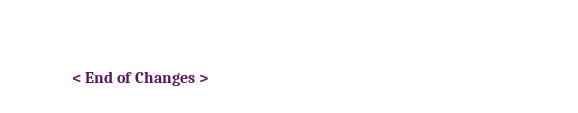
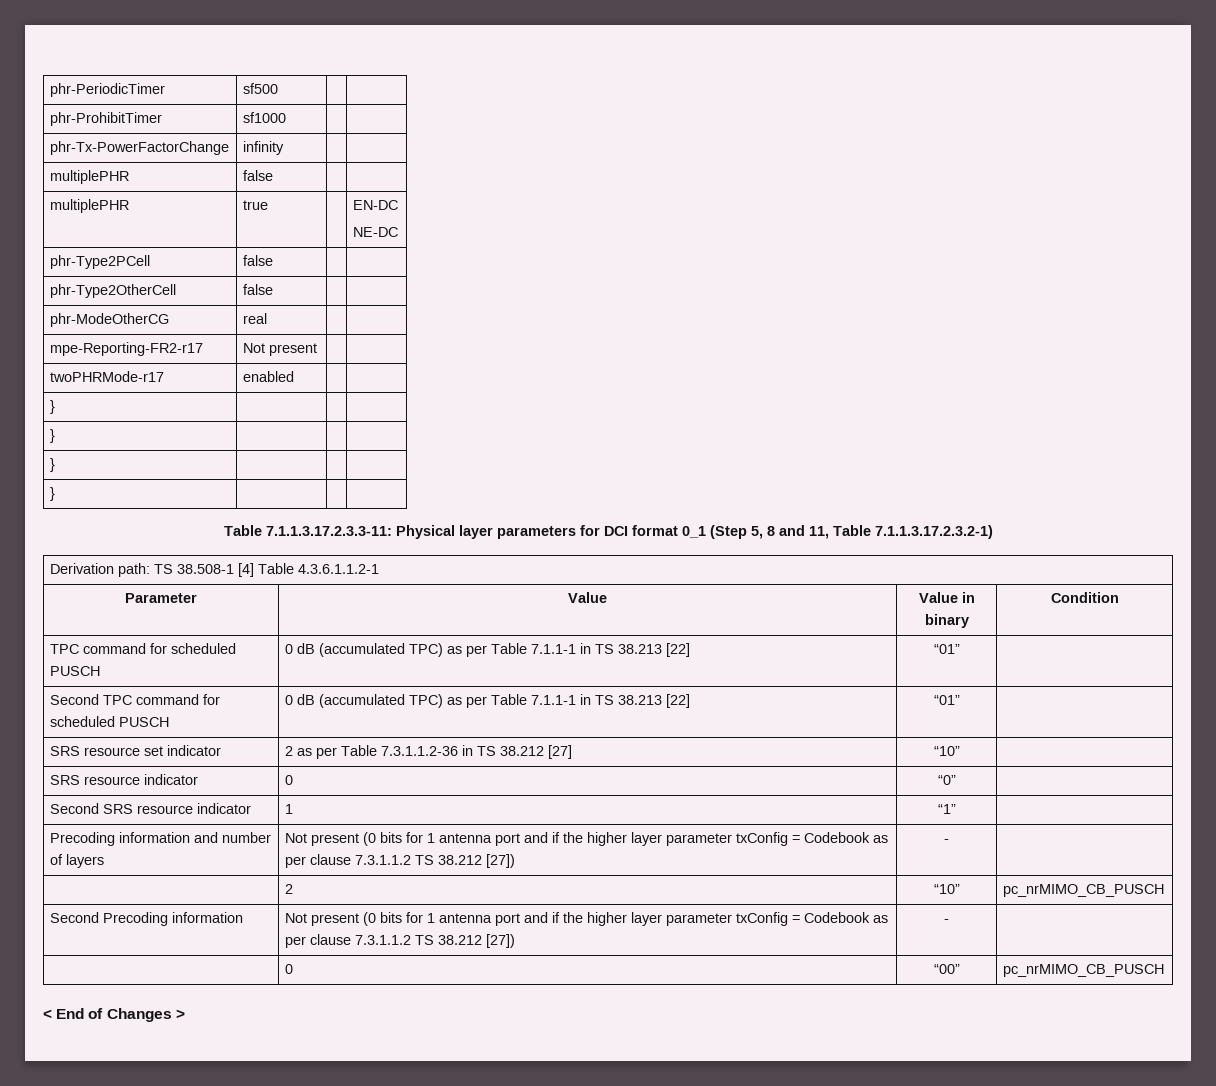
(72, 78) none -> [49,83,165,97] [242,83,278,94] [49,112,162,126] [242,112,286,123] [49,141,229,155] [242,141,284,155] [49,170,129,184] [242,170,273,181] [49,199,129,213] [242,200,268,210] [352,200,398,210] [352,227,398,237] [49,255,150,269] [242,255,273,266] [49,284,176,298] [242,284,273,295] [49,313,169,327] [242,313,267,324] [49,342,203,356] [242,343,317,356] [49,371,164,382] [242,371,294,382] [49,400,55,414] [49,429,55,443] [49,458,55,472] [49,487,55,501] [223,525,993,539] [49,563,379,577] [125,593,197,603] [568,592,607,603] [918,592,975,603] [924,614,969,628] [1050,592,1119,603] [49,643,236,654] [49,666,100,676] [284,643,690,657] [933,644,960,654] [49,694,220,705] [49,716,169,727] [284,694,690,708] [933,695,960,705] [49,745,221,756] [284,745,572,759] [933,746,960,756] [49,774,198,785] [284,775,293,785] [937,775,956,785] [49,803,251,814] [284,804,293,814] [937,804,956,814] [49,832,271,846] [49,854,104,868] [284,832,888,846] [284,854,515,868] [944,839,949,843] [284,884,293,894] [933,884,960,894] [1002,884,1164,897] [49,912,243,926] [284,912,888,926] [284,934,515,948] [944,919,949,923] [284,964,293,974] [933,964,960,974] [1002,964,1164,977] phr-PeriodicTimer | sf500 | | // phr-ProhibitTimer | sf1000 | | // phr-Tx-PowerFactorChange | infinity | | // multiplePHR | false | | // multiplePHR | true | | EN-DC // NE-DC // phr-Type2PCell | false | | // phr-Type2OtherCell | false | | // phr-ModeOtherCG | real | | // mpe-Reporting-FR2-r17 | Not present | | // twoPHRMode-r17 | enabled | | // } | | | // } | | | // } | | | // } | | | // Table 7.1.1.3.17.2.3.3-11: Physical layer parameters for DCI format 0_1 (Step 5, 8 and 11, Table 7.1.1.3.17.2.3.2-1) // Derivation path: TS 38.508-1 [4] Table 4.3.6.1.1.2-1 // Parameter | Value | Value in binary | Condition // TPC command for scheduled PUSCH | 0 dB (accumulated TPC) as per Table 7.1.1-1 in TS 38.213 [22] | “01” | // Second TPC command for scheduled PUSCH | 0 dB (accumulated TPC) as per Table 7.1.1-1 in TS 38.213 [22] | “01” | // SRS resource set indicator | 2 as per Table 7.3.1.1.2-36 in TS 38.212 [27] | “10” | // SRS resource indicator | 0 | “0” | // Second SRS resource indicator | 1 | “1” | // Precoding information and number of layers | Not present (0 bits for 1 antenna port and if the higher layer parameter txConfig = Codebook as per clause 7.3.1.1.2 TS 38.212 [27]) | - | // | 2 | “10” | pc_nrMIMO_CB_PUSCH // Second Precoding information | Not present (0 bits for 1 antenna port and if the higher layer parameter txConfig = Codebook as per clause 7.3.1.1.2 TS 38.212 [27]) | - | // | 0 | “00” | pc_nrMIMO_CB_PUSCH //

